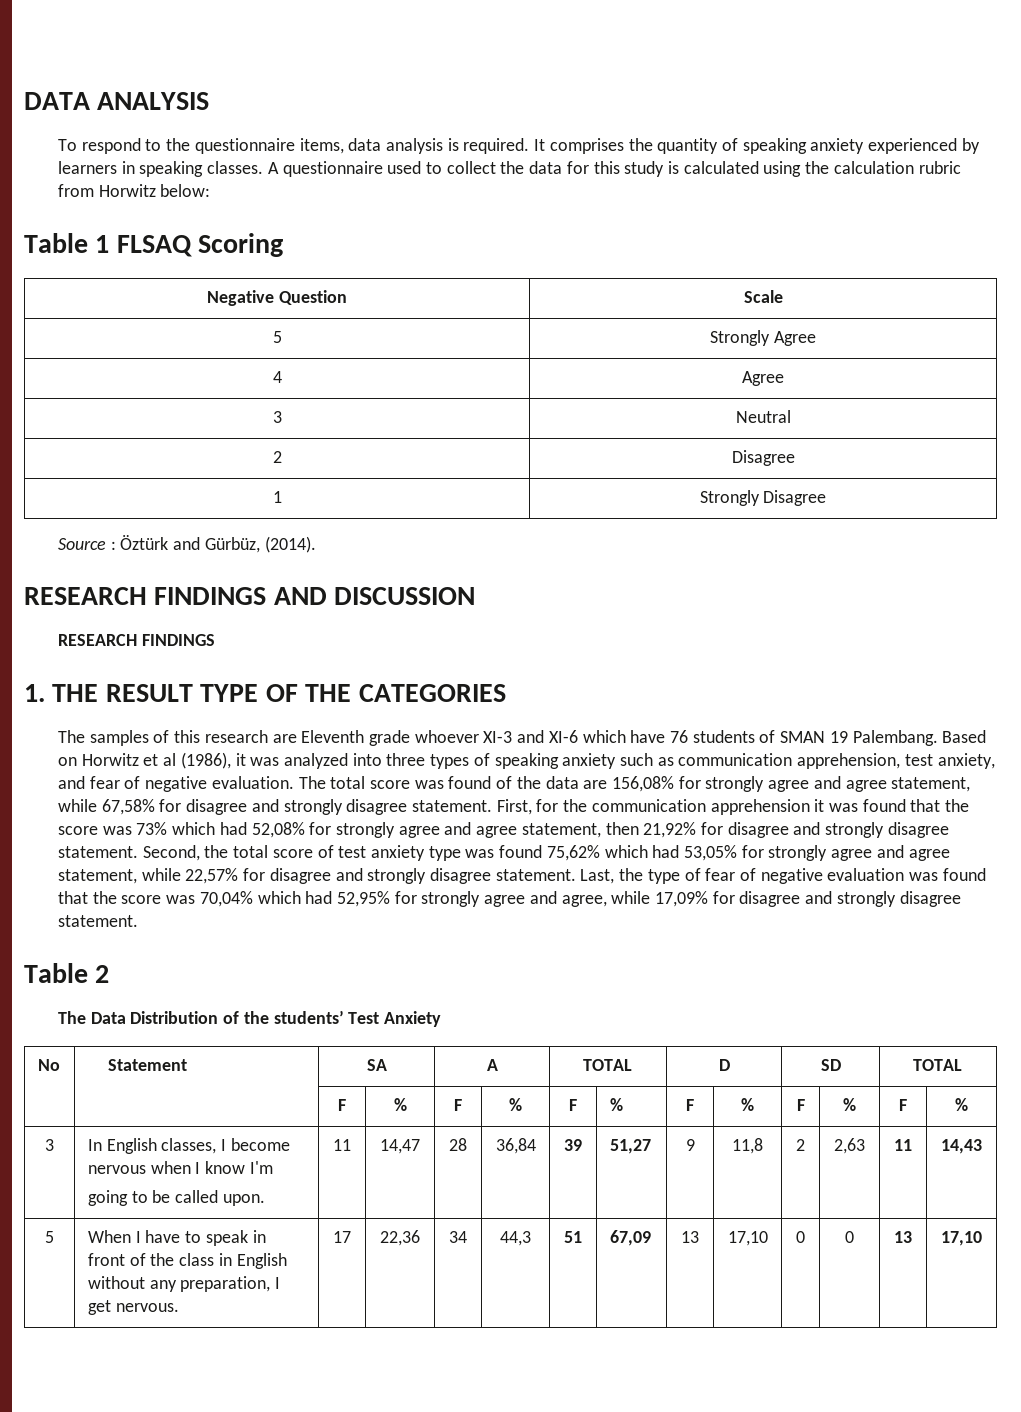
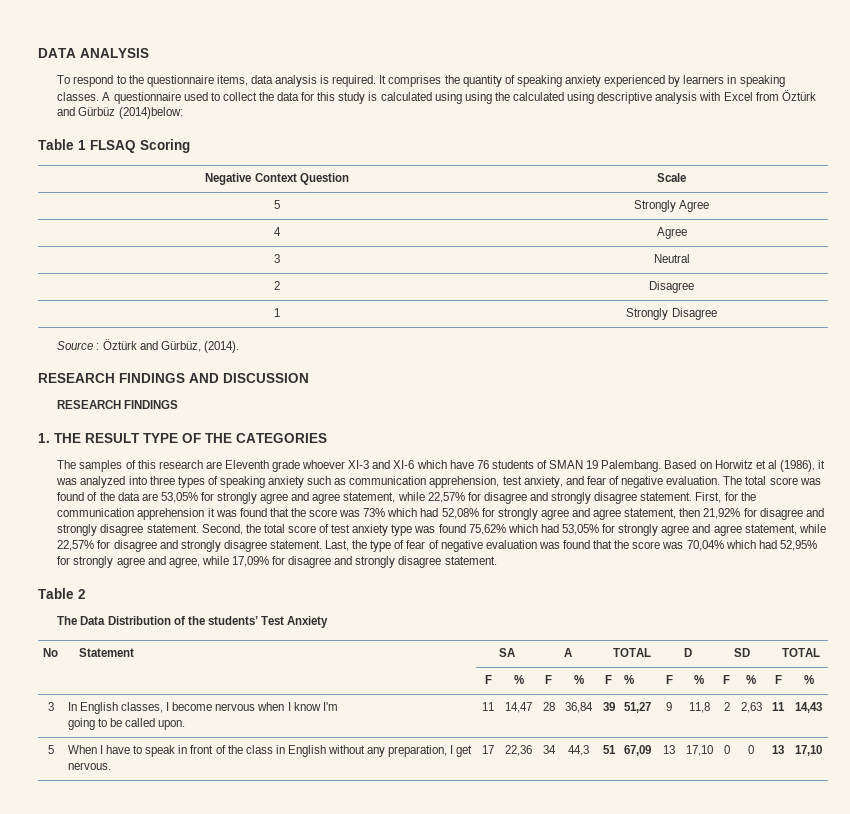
[805,161,961,174] [57,184,211,197] the calculation rubric from Horwitz below: -> [464,90,816,104] [57,107,183,119] using the calculated using descriptive analysis with Excel from Öztürk and Gürbüz (2014)below:
(275, 298) none -> [254,173,297,182] Context
[612,776,971,792] [57,799,155,815] 156,08% for strongly agree and agree statement, while 67,58% -> [160,492,465,504] 53,05% for strongly agree and agree statement, while 22,57%

